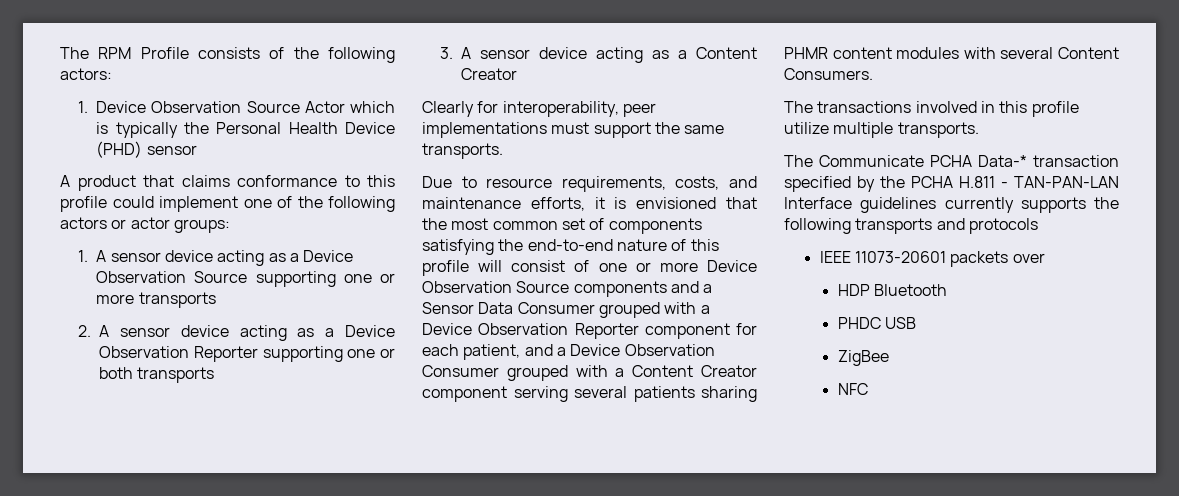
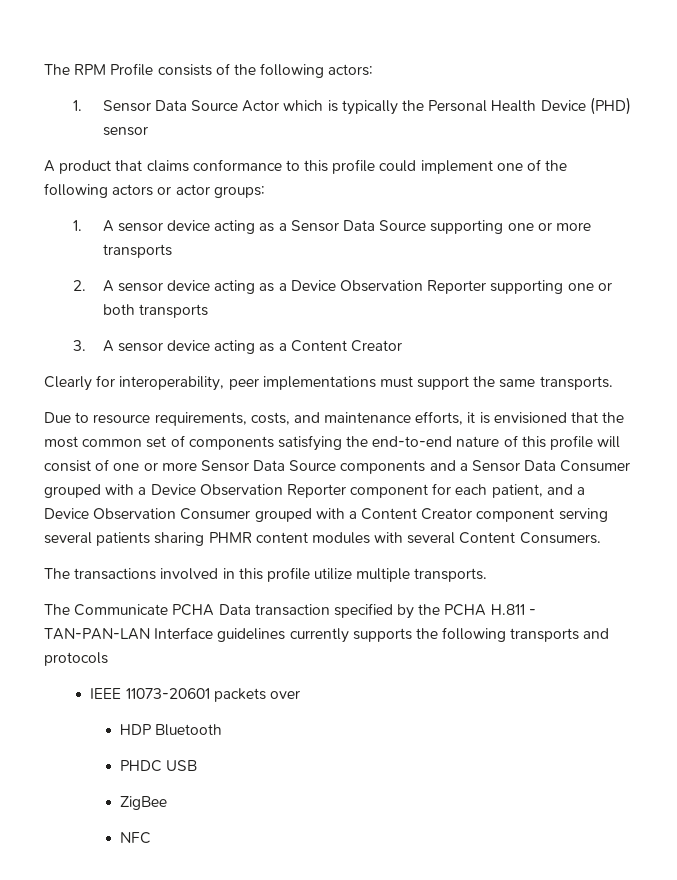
[96,101,242,113] Device Observation -> [102,100,187,112] Sensor Data
[303,250,354,262] [96,271,187,283] Device Observation -> [290,220,376,232] Sensor Data
[707,260,757,272] [422,281,512,293] Device Observation -> [200,460,286,472] Sensor Data
[978,155,1027,167] Data-* -> [218,604,251,615] Data

